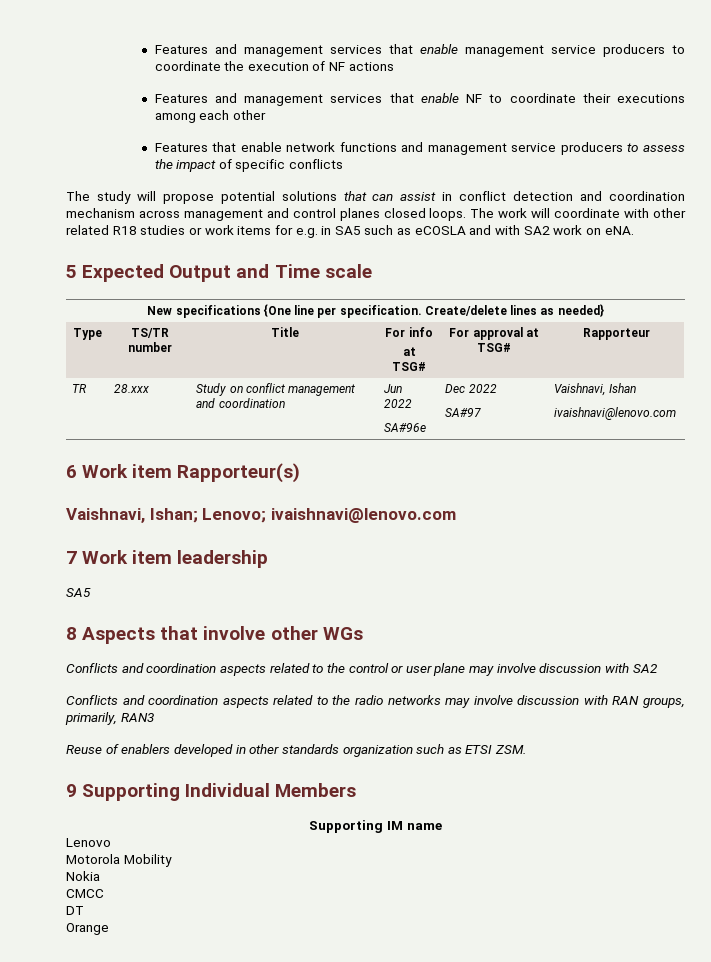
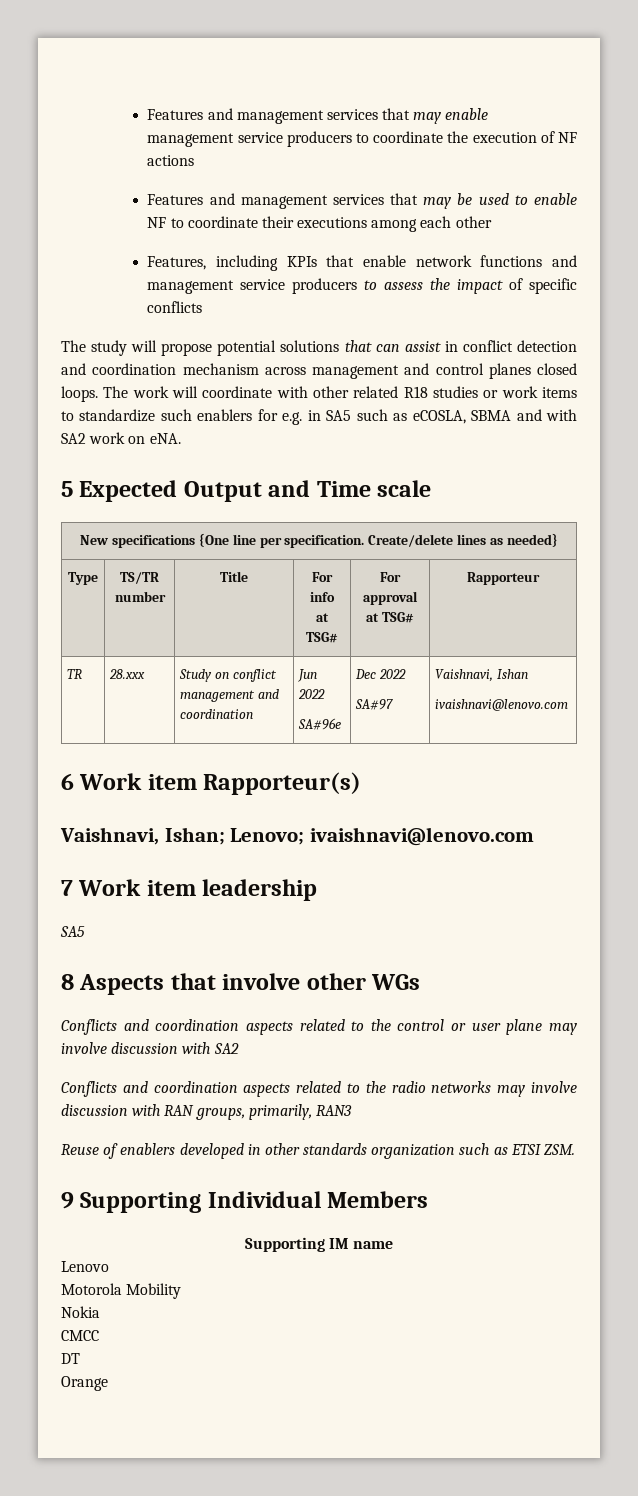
[154,44,413,57] Features and management services that -> [147,108,442,124] Features and management services that may
(414, 98) none -> [423,193,528,209] may be used to
[154,143,208,152] Features -> [147,255,317,271] Features, including KPIs
(272, 230) none -> [61,409,253,422] to standardize such enablers
[414,226,466,235] eCOSLA -> [412,410,512,424] eCOSLA, SBMA

